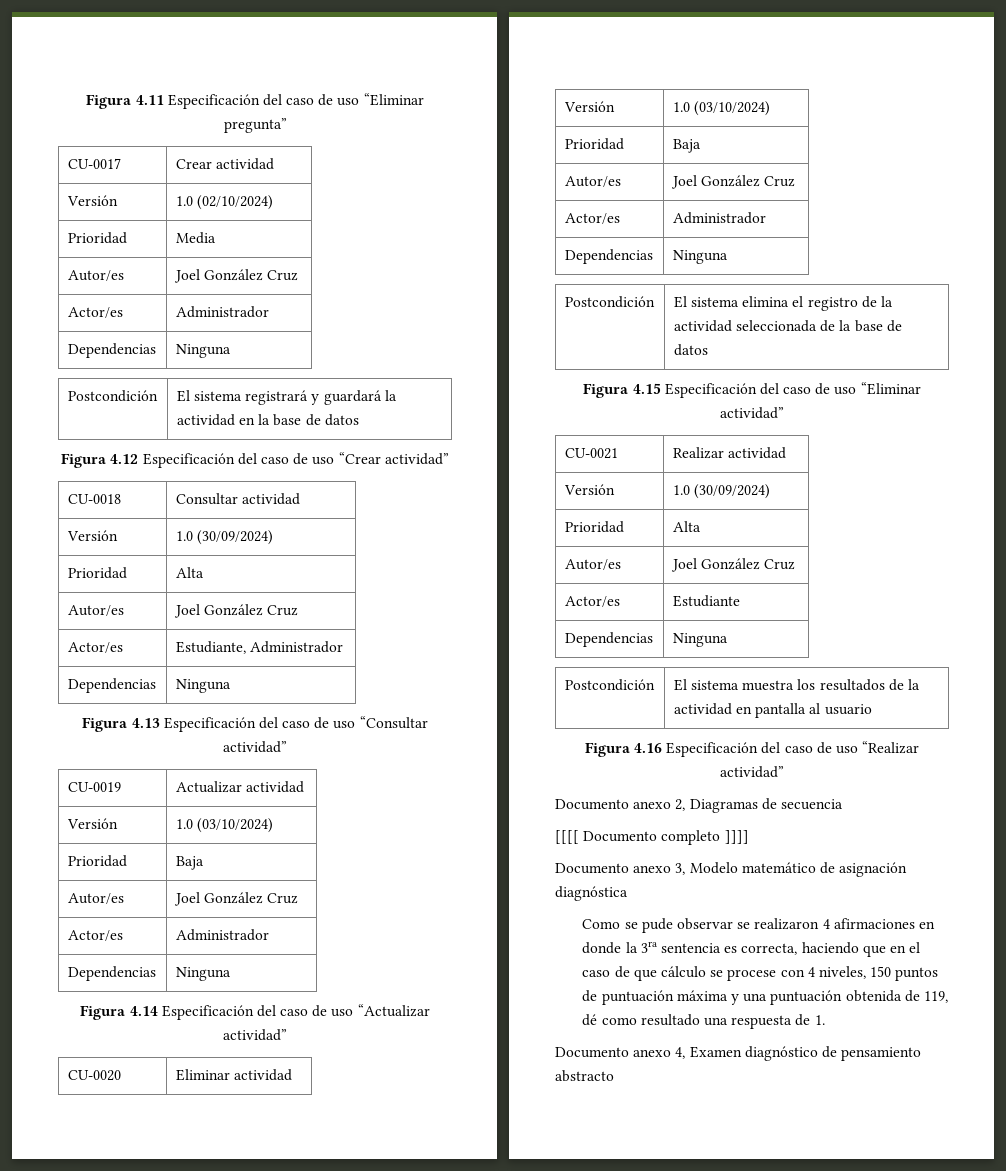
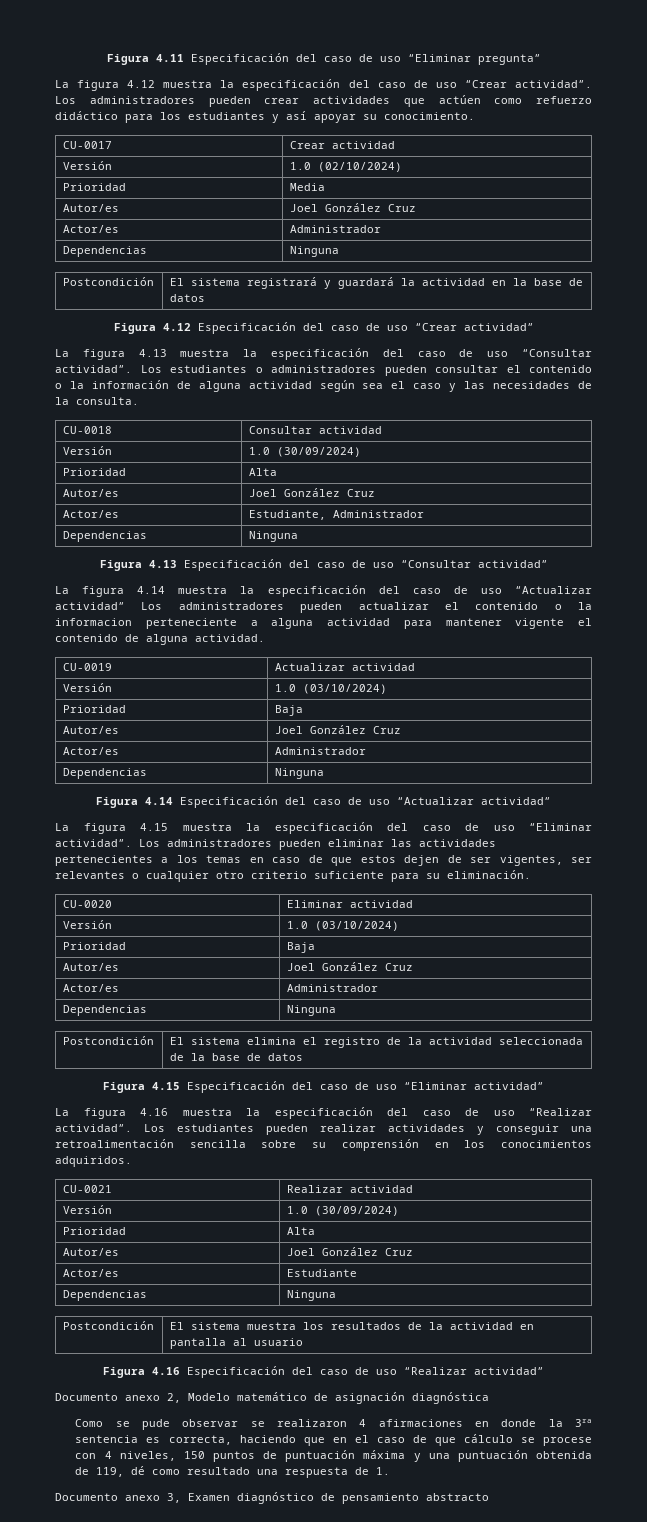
(287, 125) none -> [55,79,592,91] [55,95,592,107] [55,111,475,123] // La figura 4.12 muestra la especificación del caso de uso “Crear actividad”. Los administradores pueden crear actividades que actúen como refuerzo didáctico para los estudiantes y así apoyar su conocimiento.
(449, 459) none -> [55,348,592,360] [55,365,592,376] [55,380,592,392] [55,397,139,405] // La figura 4.13 muestra la especificación del caso de uso “Consultar actividad”. Los estudiantes o administradores pueden consultar el contenido o la información de alguna actividad según sea el caso y las necesidades de la consulta.
(287, 747) none -> [55,585,593,597] [55,602,592,613] [55,618,592,629] [55,634,265,645] // La figura 4.14 muestra la especificación del caso de uso “Actualizar actividad” Los administradores pueden actualizar el contenido o la informacion perteneciente a alguna actividad para mantener vigente el contenido de alguna actividad.
(287, 1035) none -> [55,822,592,834] [55,839,496,850] [55,855,592,866] [55,870,531,882] // La figura 4.15 muestra la especificación del caso de uso “Eliminar actividad”. Los administradores pueden eliminar las actividades pertenecientes a los temas en caso de que estos dejen de ser vigentes, ser relevantes o cualquier otro criterio suficiente para su eliminación.
(784, 413) none -> [55,1107,592,1119] [55,1124,592,1135] [55,1139,592,1151] [55,1156,132,1167] // La figura 4.16 muestra la especificación del caso de uso “Realizar actividad”. Los estudiantes pueden realizar actividades y conseguir una retroalimentación sencilla sobre su comprensión en los conocimientos adquiridos.
[689,798,843,813] [555,830,749,845] [555,863,686,875] Diagramas de secuencia // [[[[ Documento completo ]]]] // Documento anexo 3, -> (181, 1398) none
[675,1047,686,1059] 4, -> [167,1493,181,1503] 3,

